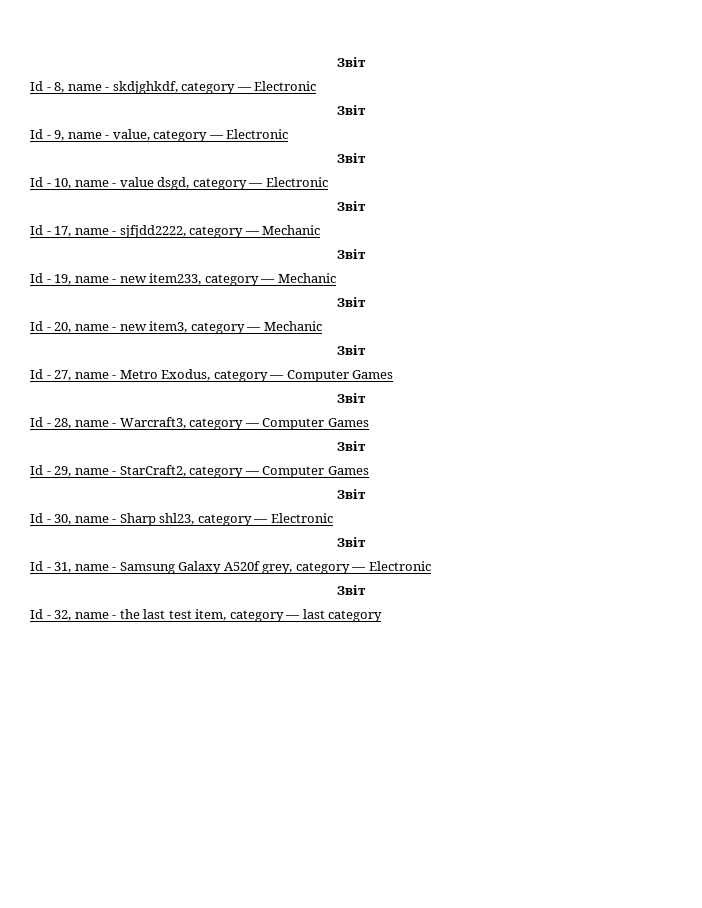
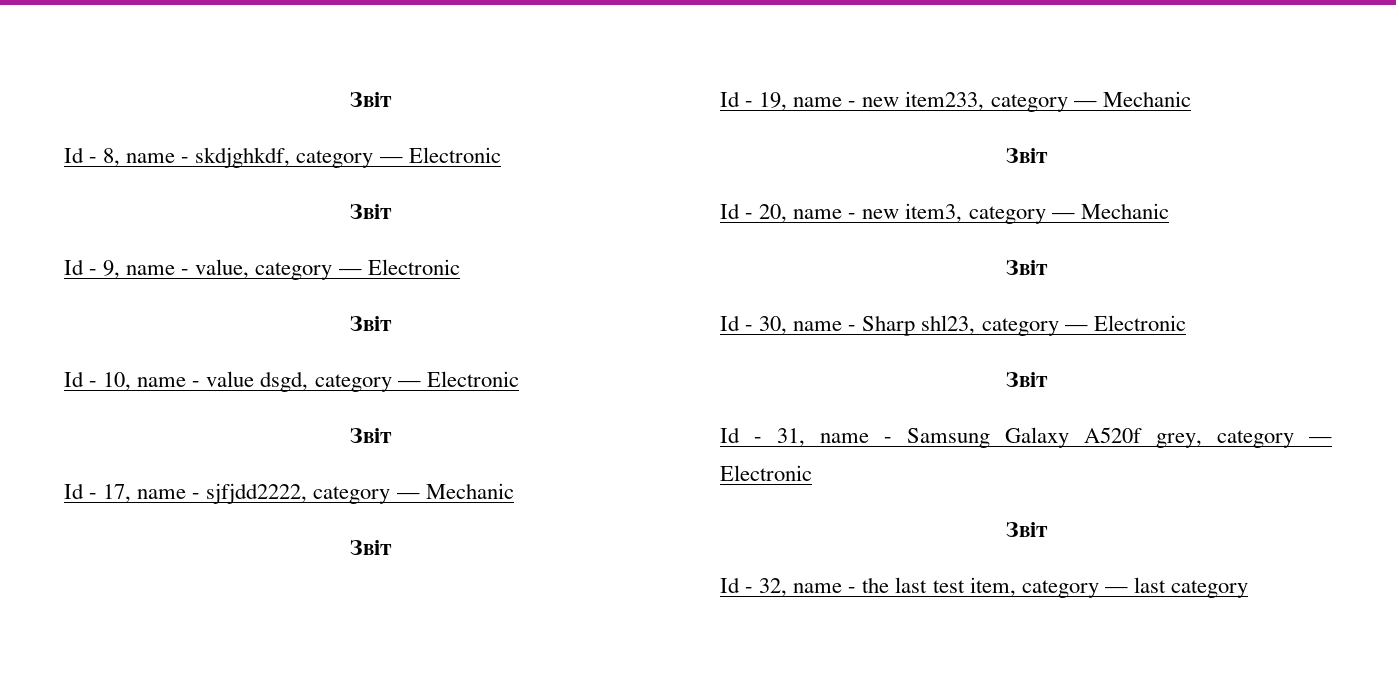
[30,369,394,382] [337,393,366,403] [30,417,369,430] [337,441,366,451] [30,465,369,478] [337,489,366,499] // Id - 27, name - Metro Exodus, category — Computer Games // Звіт // Id - 28, name - Warcraft3, category — Computer Games // Звіт // Id - 29, name - StarCraft2, category — Computer Games // Звіт -> (1048, 267) none

